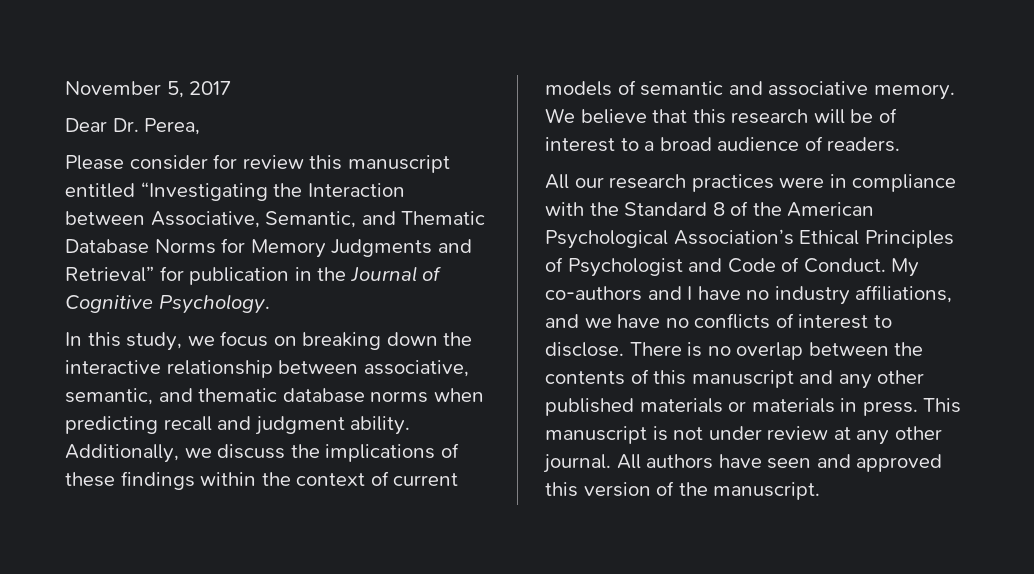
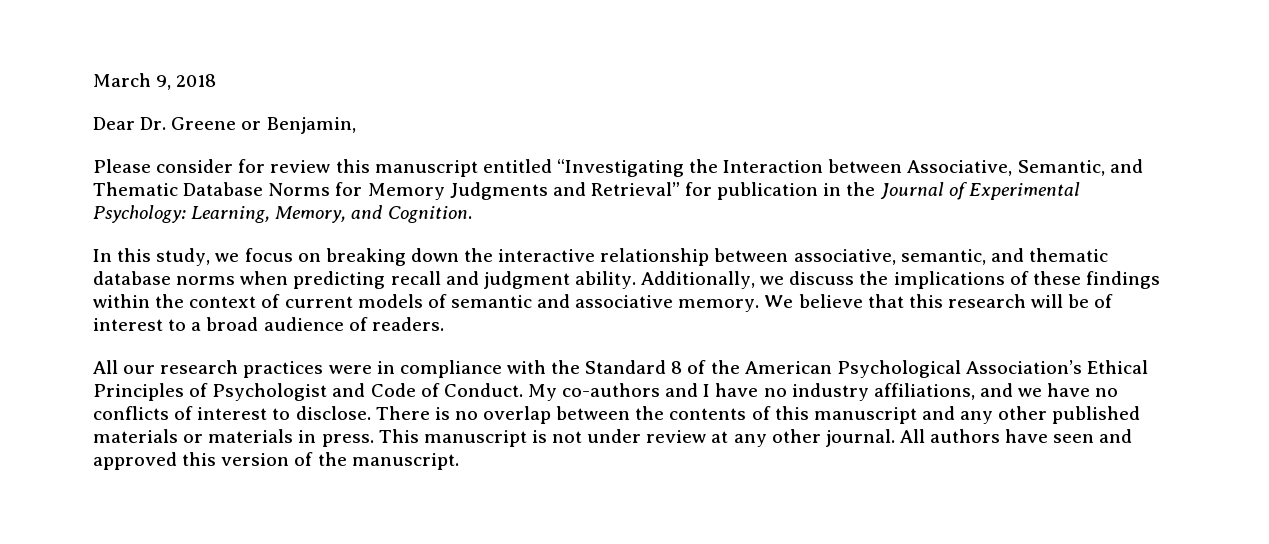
[65,81,232,98] November 5, 2017 -> [93,73,217,90] March 9, 2018
[144,118,201,135] Perea, -> [171,117,356,134] Greene or Benjamin,
[65,294,270,314] Cognitive Psychology. -> [968,182,1080,200] [93,205,472,223] Experimental Psychology: Learning, Memory, and Cognition.

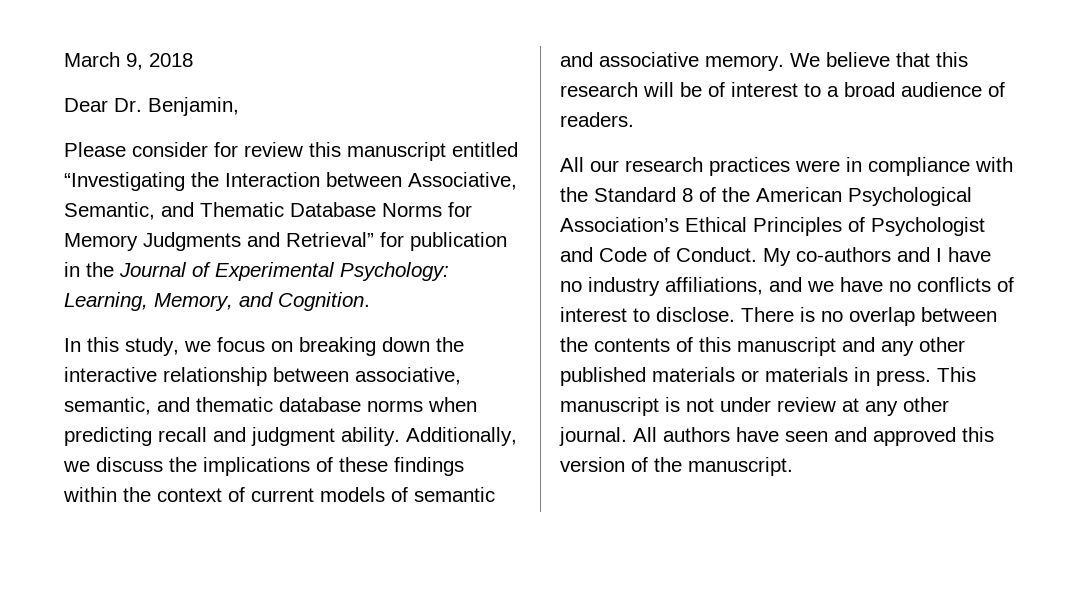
[171,117,262,130] Greene or -> (142, 105) none

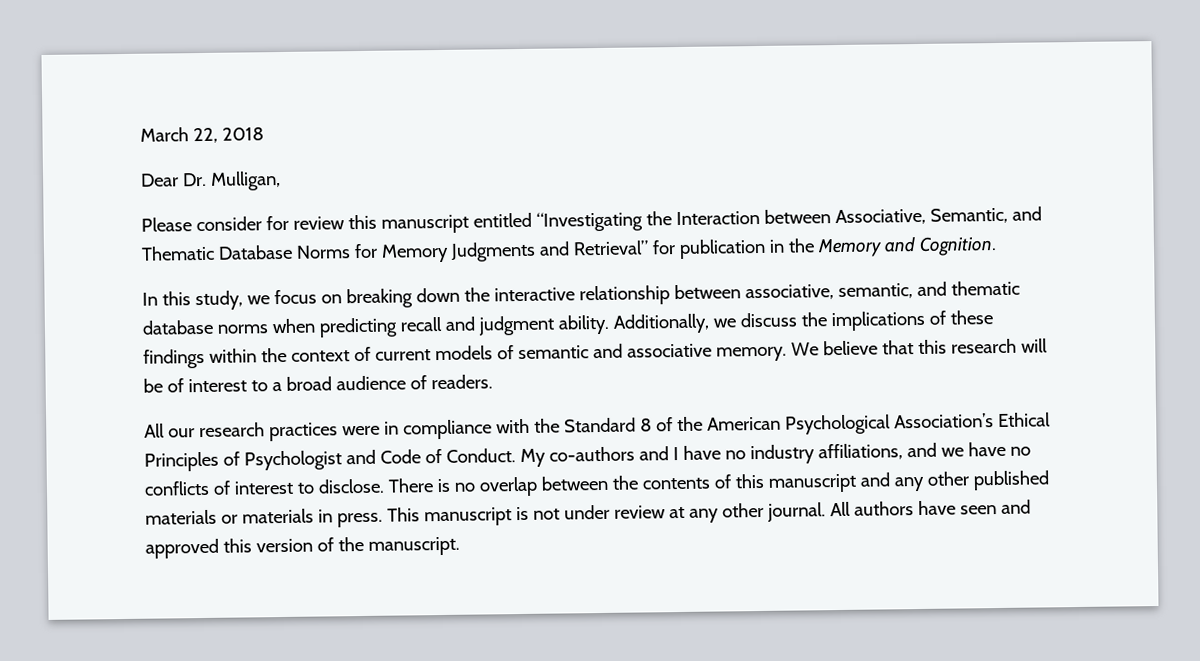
[126,53,143,70] 9, -> [192,127,218,144] 22,
[148,97,239,116] Benjamin, -> [209,171,281,191] Mulligan,
[119,262,449,281] [64,292,233,311] Journal of Experimental Psychology: Learning, Memory, -> [816,238,882,258] Memory

